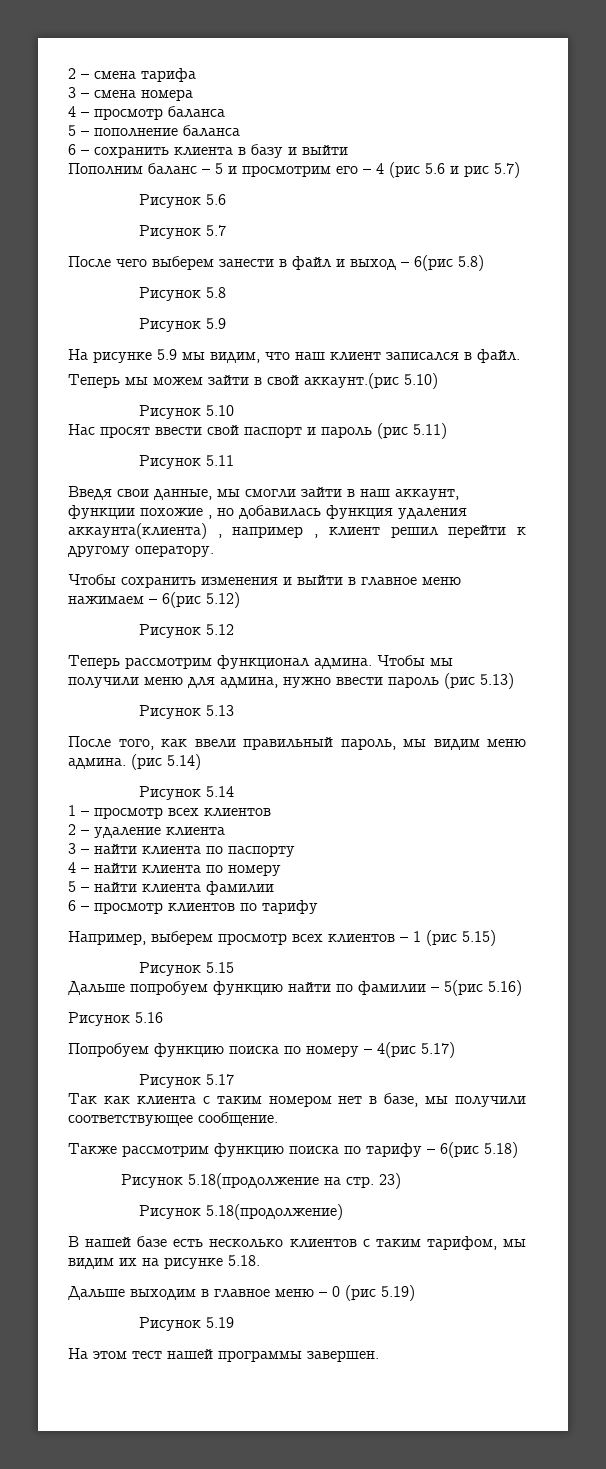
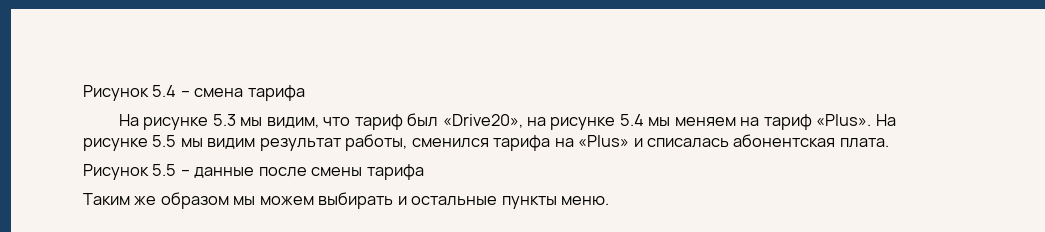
[68,68,76,79] 2 -> [83,85,177,101] Рисунок 5.4
[68,87,193,101] [68,106,225,120] [68,125,240,137] [68,144,348,158] [68,162,520,178] [139,194,227,208] [139,225,227,239] [68,255,484,271] [139,287,227,301] [139,318,227,332] [68,349,177,363] // 3 – смена номера // 4 – просмотр баланса // 5 – пополнение баланса // 6 – сохранить клиента в базу и выйти // Пополним баланс – 5 и просмотрим его – 4 (рис 5.6 и рис 5.7) // Рисунок 5.6 // Рисунок 5.7 // После чего выберем занести в файл и выход – 6(рис 5.8) // Рисунок 5.8 // Рисунок 5.9 // На рисунке 5.9 -> [118,114,236,130] // На рисунке 5.3
[295,349,520,363] [68,373,438,389] [139,405,235,419] [68,423,447,439] [139,455,235,469] [68,486,459,500] [68,505,467,519] [68,523,526,539] [68,545,214,557] [68,574,461,588] [68,592,240,608] [139,624,235,638] [68,655,453,669] [68,673,514,689] [139,705,235,719] [68,736,526,750] [68,754,201,770] [139,786,235,800] [68,805,271,819] [68,824,225,838] [68,843,295,857] [68,862,281,876] [68,881,274,895] [68,900,318,914] [68,930,496,946] [139,962,235,976] [68,980,522,996] [68,1012,163,1026] [68,1042,455,1058] [139,1074,235,1088] [68,1093,526,1107] [68,1112,278,1126] [68,1142,518,1158] [121,1173,402,1189] [139,1204,344,1220] [68,1236,526,1250] [68,1255,260,1269] [68,1285,415,1301] [139,1317,235,1331] [68,1348,379,1362] наш клиент записался в файл. // Теперь мы можем зайти в свой аккаунт.(рис 5.10) // Рисунок 5.10 // Нас просят ввести свой паспорт и пароль (рис 5.11) // Рисунок 5.11 // Введя свои данные, мы смогли зайти в наш аккаунт, функции похожие , но добавилась функция удаления аккаунта(клиента) , например , клиент решил перейти к другому оператору. // Чтобы сохранить изменения и выйти в главное меню нажимаем – 6(рис 5.12) // Рисунок 5.12 // Теперь рассмотрим функционал админа. Чтобы мы получили меню для админа, нужно ввести пароль (рис 5.13) // Рисунок 5.13 // После того, как ввели правильный пароль, мы видим меню админа. (рис 5.14) // Рисунок 5.14 // 1 – просмотр всех клиентов // 2 – удаление клиента // 3 – найти клиента по паспорту // 4 – найти клиента по номеру // 5 – найти клиента фамилии // 6 – просмотр клиентов по тарифу // Например, выберем просмотр всех клиентов – 1 (рис 5.15) // Рисунок 5.15 // Дальше попробуем функцию найти по фамилии – 5(рис 5.16) // Рисунок 5.16 // Попробуем функцию поиска по номеру – 4(рис 5.17) // Рисунок 5.17 // Так как клиента с таким номером нет в базе, мы получили соответствующее сообщение. // Также рассмотрим функцию поиска по тарифу – 6(рис 5.18) // Рисунок 5.18(продолжение на стр. 23) // Рисунок 5.18(продолжение) // В нашей базе есть несколько клиентов с таким тарифом, мы видим их на рисунке 5.18. // Дальше выходим в главное меню – 0 (рис 5.19) // Рисунок 5.19 // На этом тест нашей программы завершен. -> [354,113,896,130] [83,134,889,151] [83,164,424,180] [83,192,610,209] тариф был «Drive20», на рисунке 5.4 мы меняем на тариф «Plus». На рисунке 5.5 мы видим результат работы, сменился тарифа на «Plus» и списалась абонентская плата. // Рисунок 5.5 – данные после смены тарифа // Таким же образом мы можем выбирать и остальные пункты меню.

